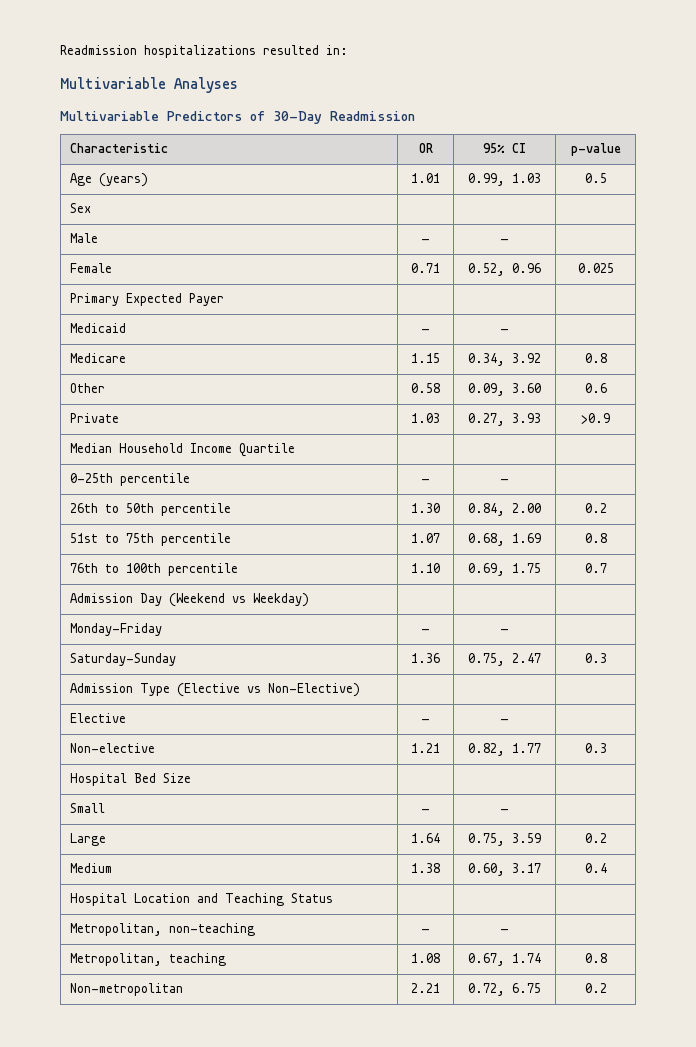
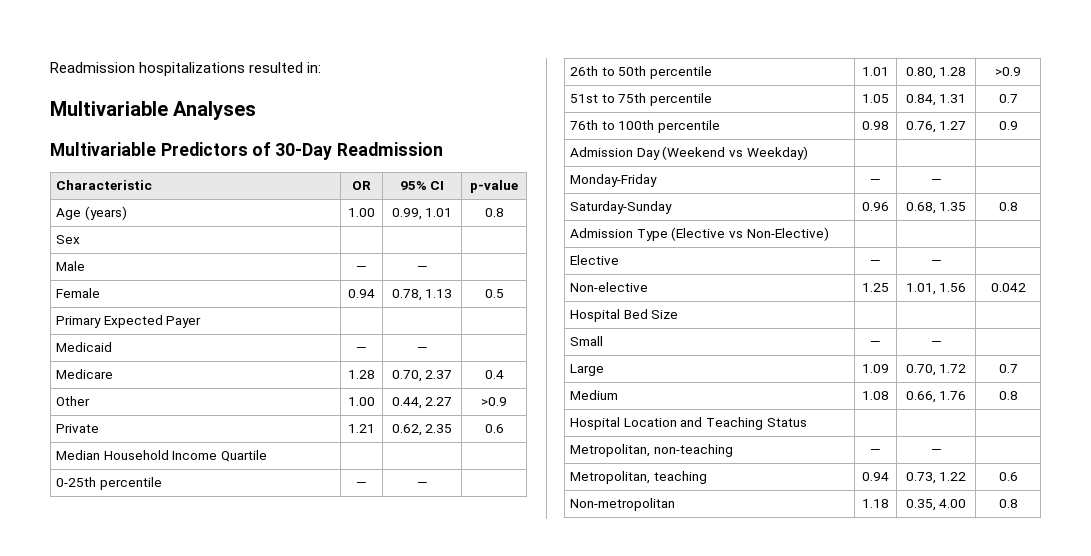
[411,173,440,183] [468,173,541,186] [584,173,607,183] 1.01 | 0.99, 1.03 | 0.5 -> [348,208,375,217] [391,208,453,220] [484,208,504,217] 1.00 | 0.99, 1.01 | 0.8
[411,263,440,273] [468,263,541,276] [577,263,614,273] 0.71 | 0.52, 0.96 | 0.025 -> [348,289,375,298] [391,289,453,301] [484,289,504,298] 0.94 | 0.78, 1.13 | 0.5
[411,353,440,363] [468,353,541,366] [584,353,607,363] [69,383,105,393] [411,383,440,393] [468,383,541,396] [584,383,607,393] [69,413,119,423] [411,413,440,423] [468,413,541,426] [581,413,610,424] 1.15 | 0.34, 3.92 | 0.8 // Other | 0.58 | 0.09, 3.60 | 0.6 // Private | 1.03 | 0.27, 3.93 | >0.9 -> [348,370,375,379] [391,370,453,382] [484,370,504,379] [56,396,91,406] [348,397,375,406] [391,397,453,409] [481,397,507,406] [56,424,100,433] [348,424,375,433] [391,424,453,436] [484,424,504,433] 1.28 | 0.70, 2.37 | 0.4 // Other | 1.00 | 0.44, 2.27 | >0.9 // Private | 1.21 | 0.62, 2.35 | 0.6
[411,503,440,513] [468,503,541,516] [584,503,607,513] 1.30 | 0.84, 2.00 | 0.2 -> [862,67,889,76] [905,67,967,79] [995,67,1021,76] 1.01 | 0.80, 1.28 | >0.9
[411,533,440,543] [468,533,541,546] [584,533,607,543] 1.07 | 0.68, 1.69 | 0.8 -> [862,94,889,103] [905,94,967,106] [998,94,1018,103] 1.05 | 0.84, 1.31 | 0.7
[411,563,440,573] [468,563,541,576] [584,563,607,573] 1.10 | 0.69, 1.75 | 0.7 -> [862,121,889,130] [905,121,967,133] [998,121,1018,130] 0.98 | 0.76, 1.27 | 0.9
[411,653,440,663] [468,653,541,666] [584,653,607,663] 1.36 | 0.75, 2.47 | 0.3 -> [862,202,889,211] [905,202,967,214] [998,202,1018,211] 0.96 | 0.68, 1.35 | 0.8
[411,743,440,753] [468,743,541,756] [584,743,607,753] 1.21 | 0.82, 1.77 | 0.3 -> [862,283,889,292] [905,283,967,295] [990,283,1026,292] 1.25 | 1.01, 1.56 | 0.042
[411,833,440,843] [468,833,541,846] [584,833,607,843] [69,863,112,873] [411,863,440,873] [468,863,541,876] [584,863,607,873] 1.64 | 0.75, 3.59 | 0.2 // Medium | 1.38 | 0.60, 3.17 | 0.4 -> [862,364,889,373] [905,364,967,376] [998,364,1018,373] [570,390,619,400] [862,391,889,400] [905,391,967,403] [998,391,1018,400] 1.09 | 0.70, 1.72 | 0.7 // Medium | 1.08 | 0.66, 1.76 | 0.8
[411,953,440,963] [468,953,541,966] [584,953,607,963] [69,983,183,996] [411,983,440,993] [468,983,541,996] [584,983,607,993] 1.08 | 0.67, 1.74 | 0.8 // Non-metropolitan | 2.21 | 0.72, 6.75 | 0.2 -> [862,472,889,481] [905,472,967,484] [998,472,1018,481] [570,498,676,511] [862,499,889,508] [905,499,967,511] [998,499,1018,508] 0.94 | 0.73, 1.22 | 0.6 // Non-metropolitan | 1.18 | 0.35, 4.00 | 0.8

